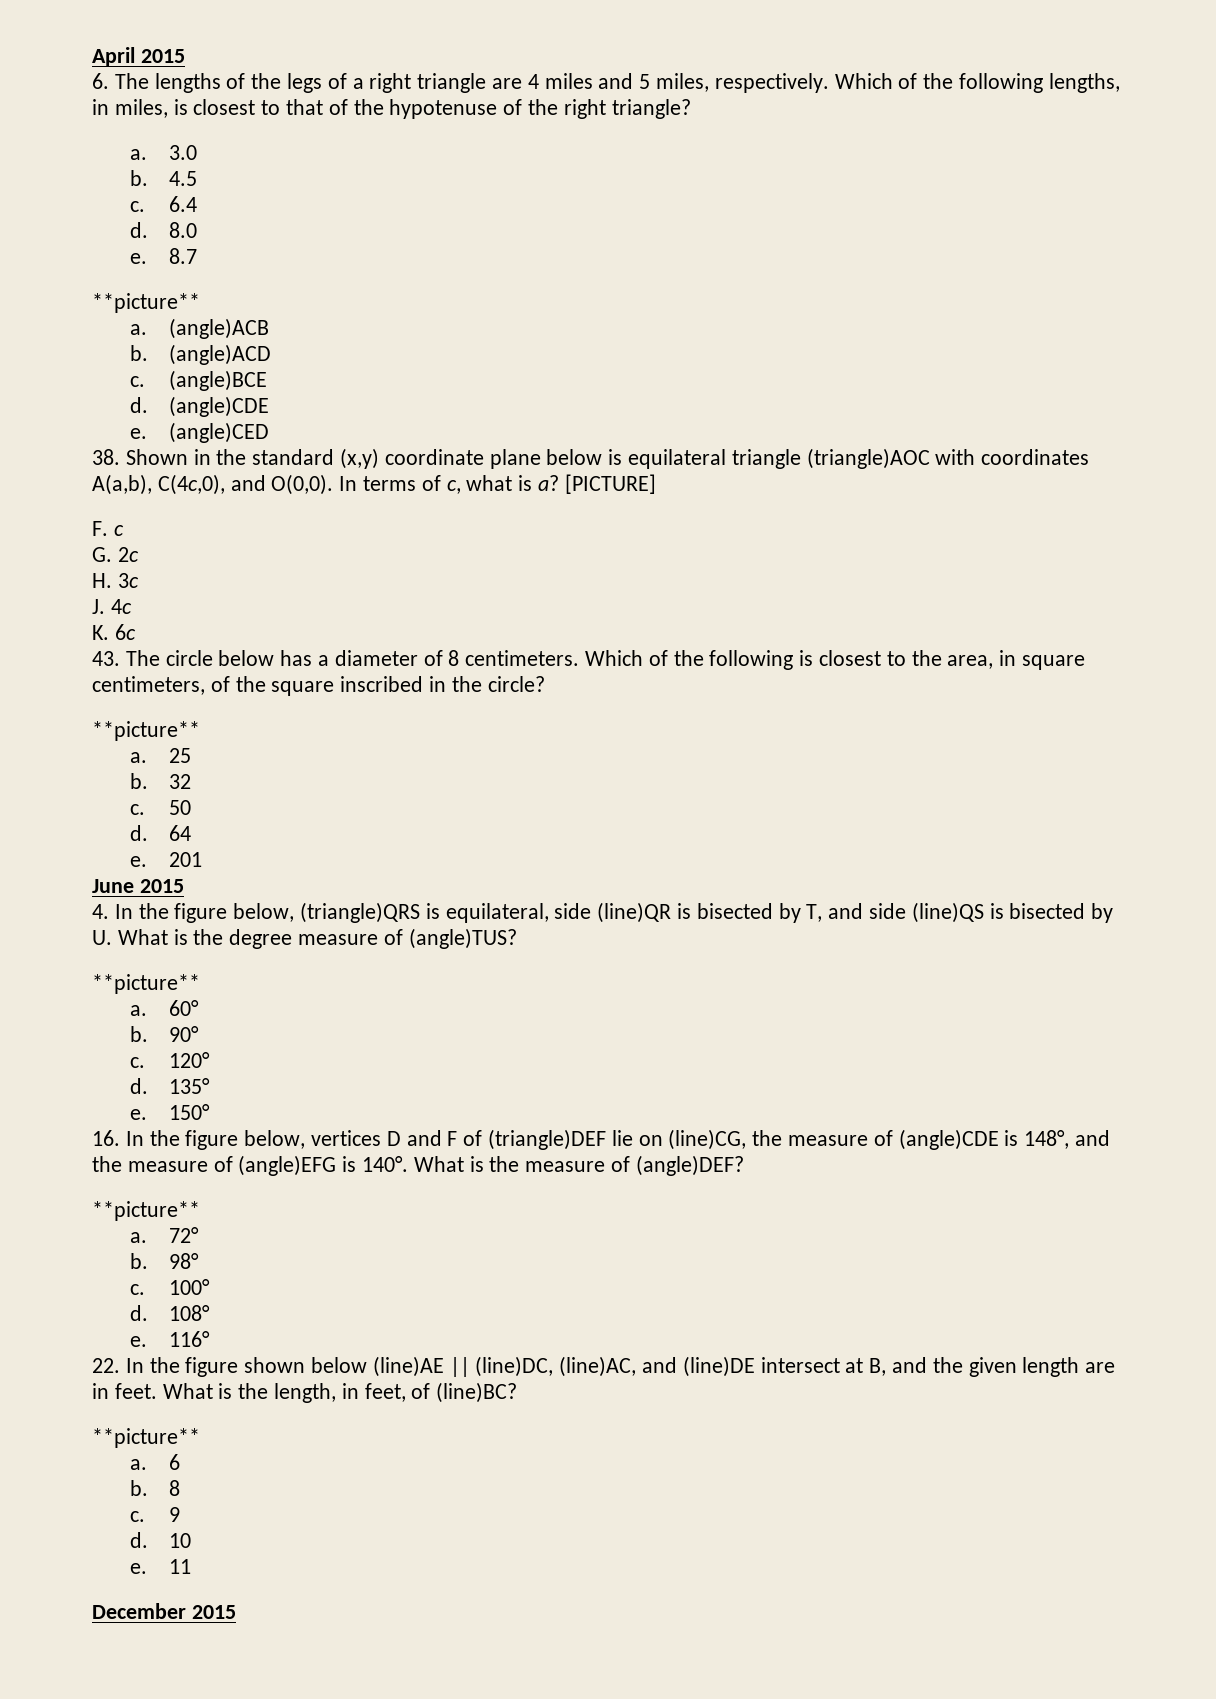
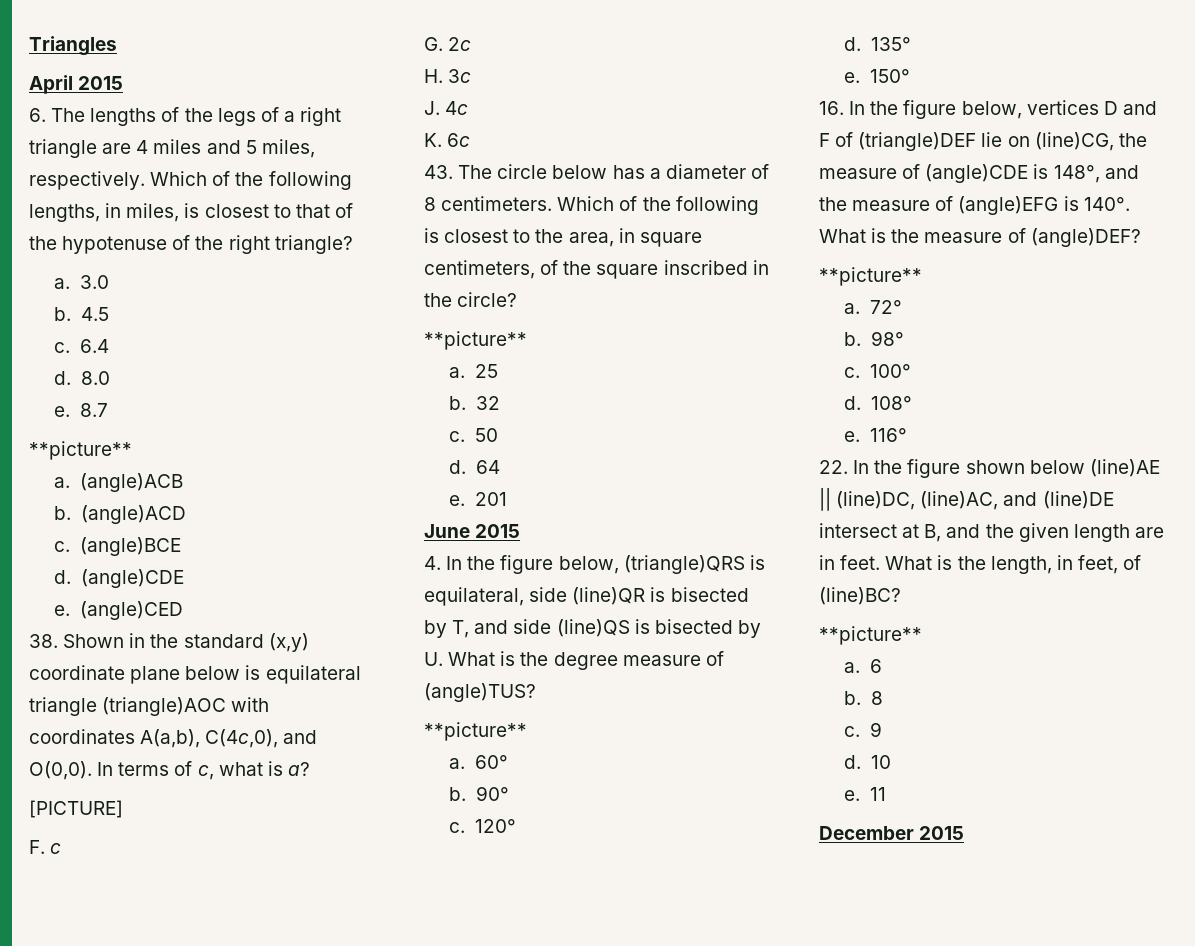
(92, 56) none -> [29,36,117,56] Triangles //
(560, 483) none -> (310, 769) //

